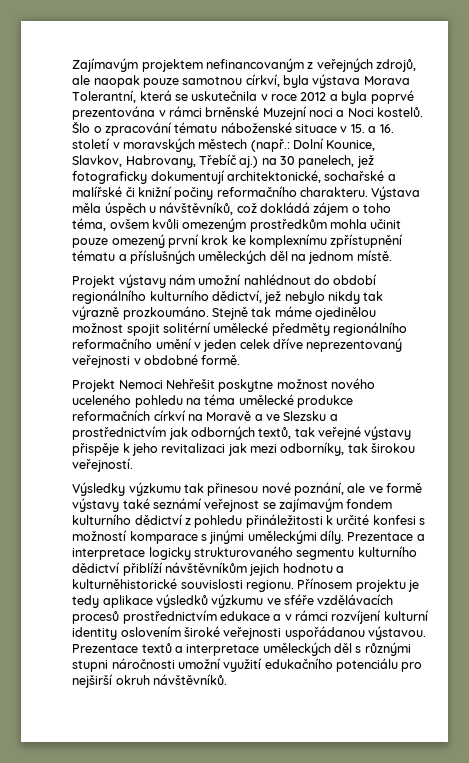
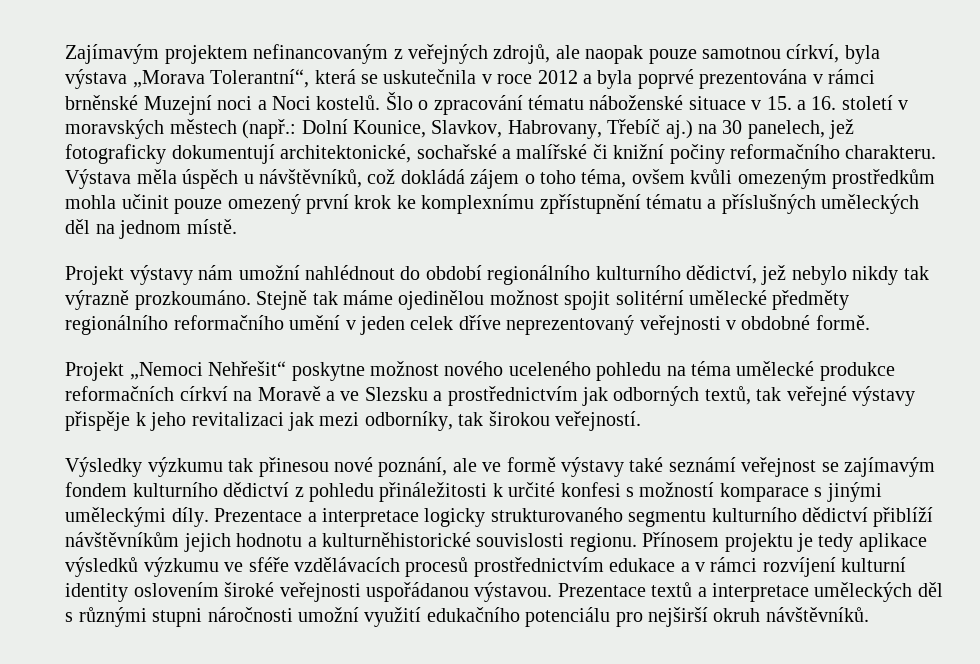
[363,76,410,85] [72,90,137,103] Morava Tolerantní, -> [132,69,310,88] „Morava Tolerantní“,
[118,379,215,389] Nemoci Nehřešit -> [129,361,287,380] „Nemoci Nehřešit“

